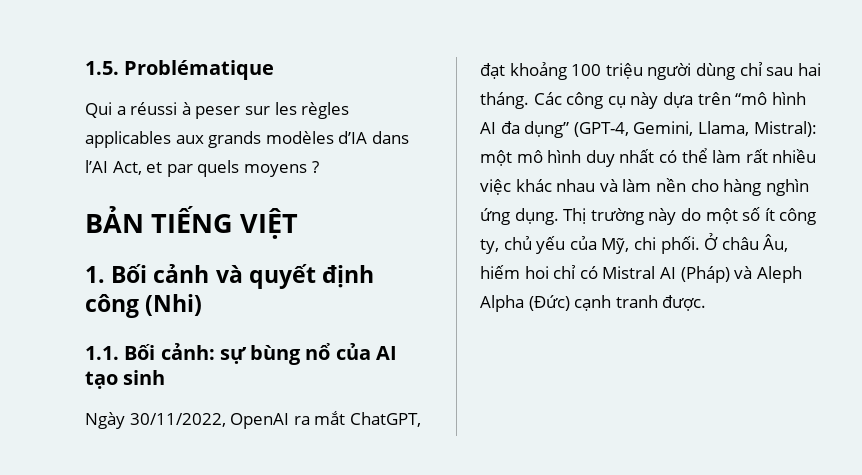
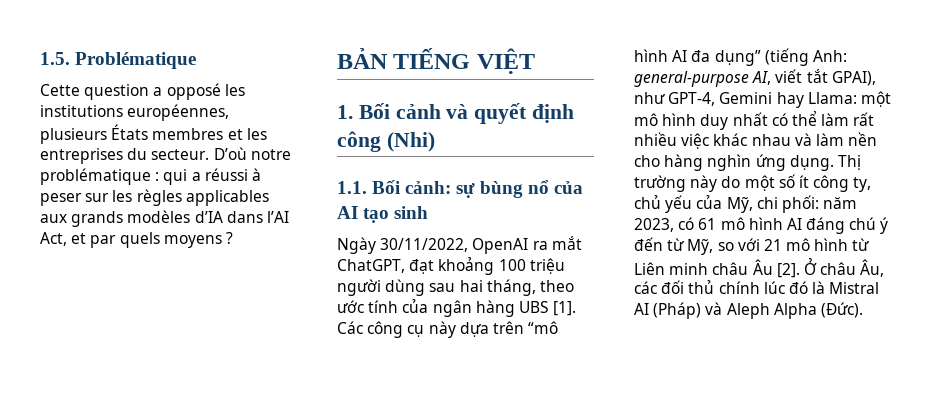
[85,102,112,118] Qui -> [40,83,245,100] [40,104,230,121] [40,124,267,144] [40,147,291,164] [40,168,188,185] Cette question a opposé les institutions européennes, plusieurs États membres et les entreprises du secteur. D’où notre problématique : qui
[739,62,763,76] chỉ -> (426, 287) none
[480,92,529,109] tháng. -> [486,279,574,296] [337,299,577,317] tháng, theo ước tính của ngân hàng UBS [1].
[573,121,817,137] (GPT-4, Gemini, Llama, Mistral): -> [764,48,847,66] [634,69,876,87] [634,92,857,108] (tiếng Anh: general-purpose AI, viết tắt GPAI), như GPT-4, Gemini hay Llama:
[660,233,789,254] [480,265,598,279] phối. Ở châu Âu, hiếm hoi chỉ có -> [781,195,858,213] [634,217,889,234] [634,237,870,255] [634,258,885,278] [634,280,826,294] phối: năm 2023, có 61 mô hình AI đáng chú ý đến từ Mỹ, so với 21 mô hình từ Liên minh châu Âu [2]. Ở châu Âu, các đối thủ chính lúc đó là
[528,295,707,311] (Đức) cạnh tranh được. -> [820,302,863,318] (Đức).

